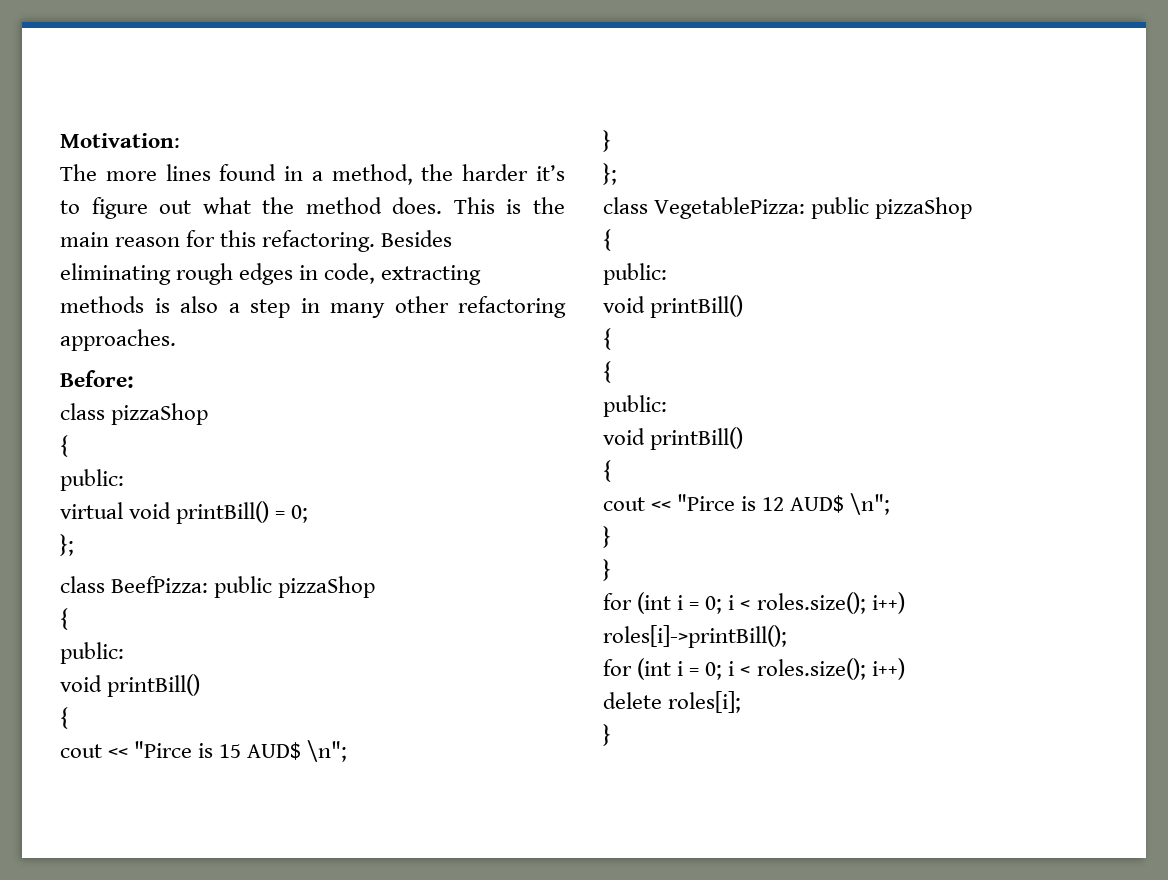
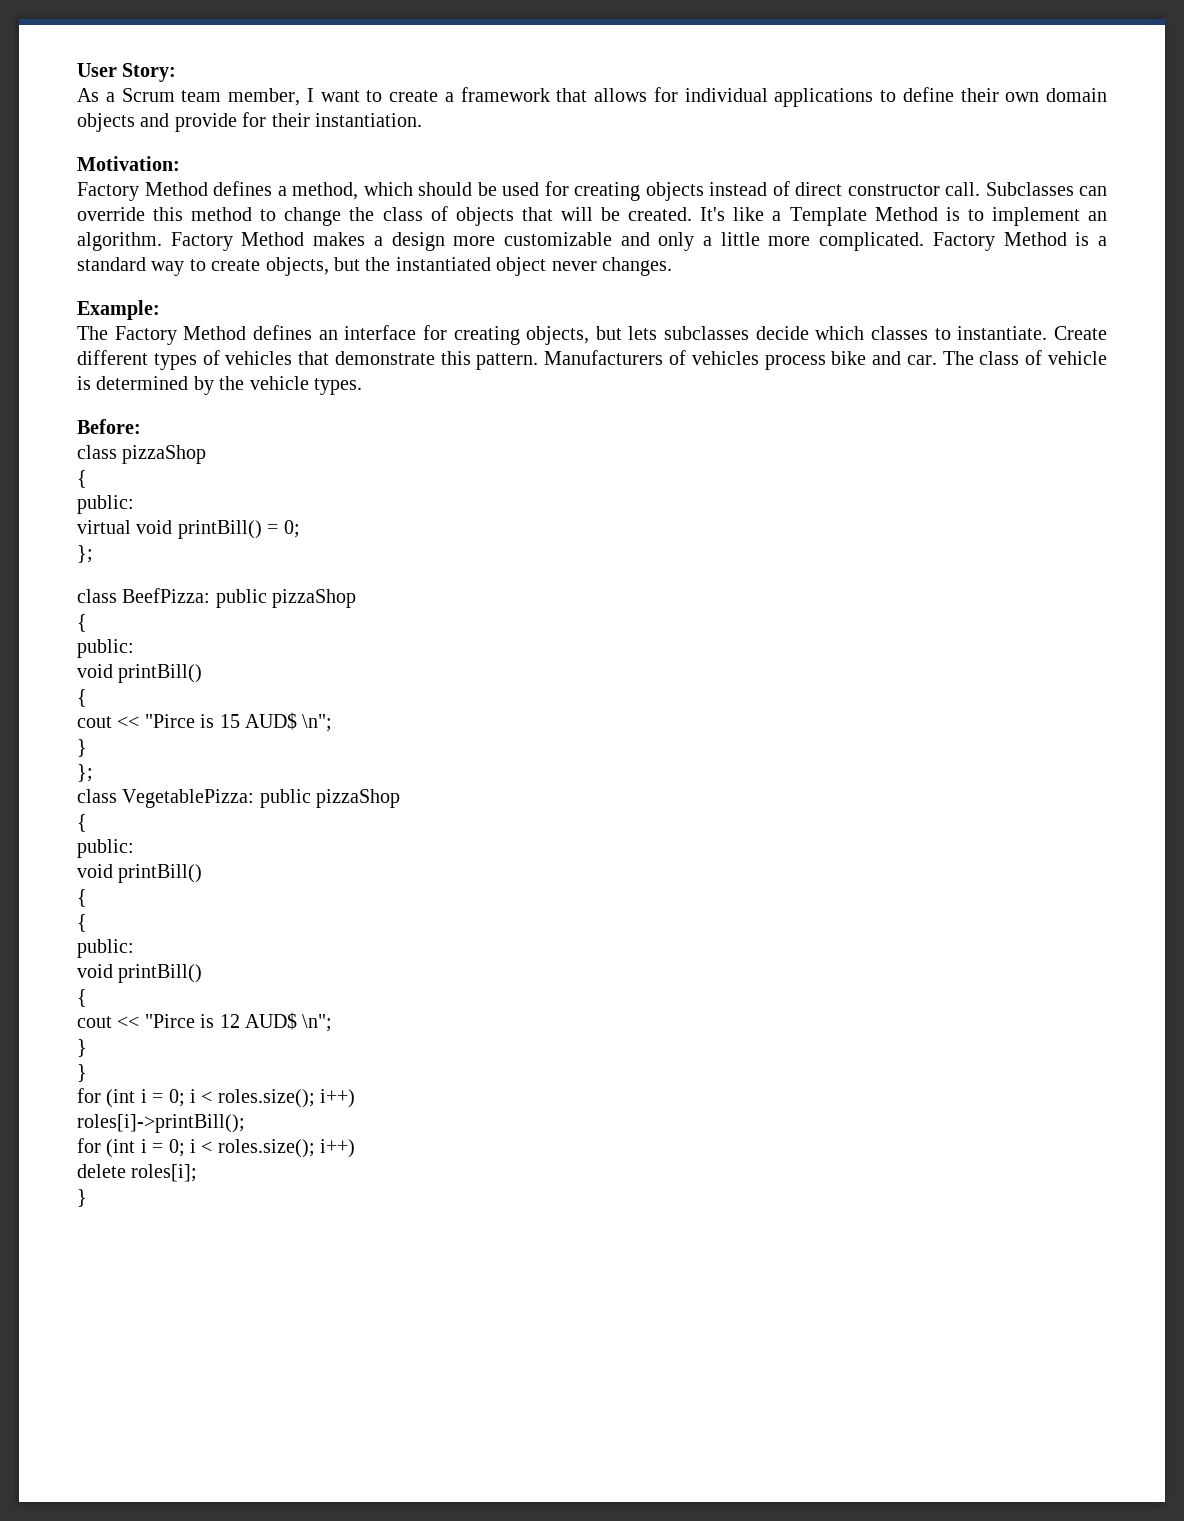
[60,133,180,148] [60,164,565,185] [60,197,565,219] [60,230,453,252] [60,263,482,285] [60,296,566,318] [60,329,176,351] Motivation: // The more lines found in a method, the harder it’s to figure out what the method does. This is the main reason for this refactoring. Besides eliminating rough edges in code, extracting methods is also a step in many other refactoring approaches. -> [77,63,177,82] [77,87,1107,107] [77,112,422,132] [77,156,180,171] [77,181,1107,201] [77,206,1107,226] [77,232,1108,251] [77,257,672,276] [77,300,160,320] [77,325,1107,345] [77,350,1108,370] [77,376,362,395] User Story: // As a Scrum team member, I want to create a framework that allows for individual applications to define their own domain objects and provide for their instantiation. // Motivation: // Factory Method defines a method, which should be used for creating objects instead of direct constructor call. Subclasses can override this method to change the class of objects that will be created. It's like a Template Method is to implement an algorithm. Factory Method makes a design more customizable and only a little more complicated. Factory Method is a standard way to create objects, but the instantiated object never changes. // Example: // The Factory Method defines an interface for creating objects, but lets subclasses decide which classes to instantiate. Create different types of vehicles that demonstrate this pattern. Manufacturers of vehicles process bike and car. The class of vehicle is determined by the vehicle types.

